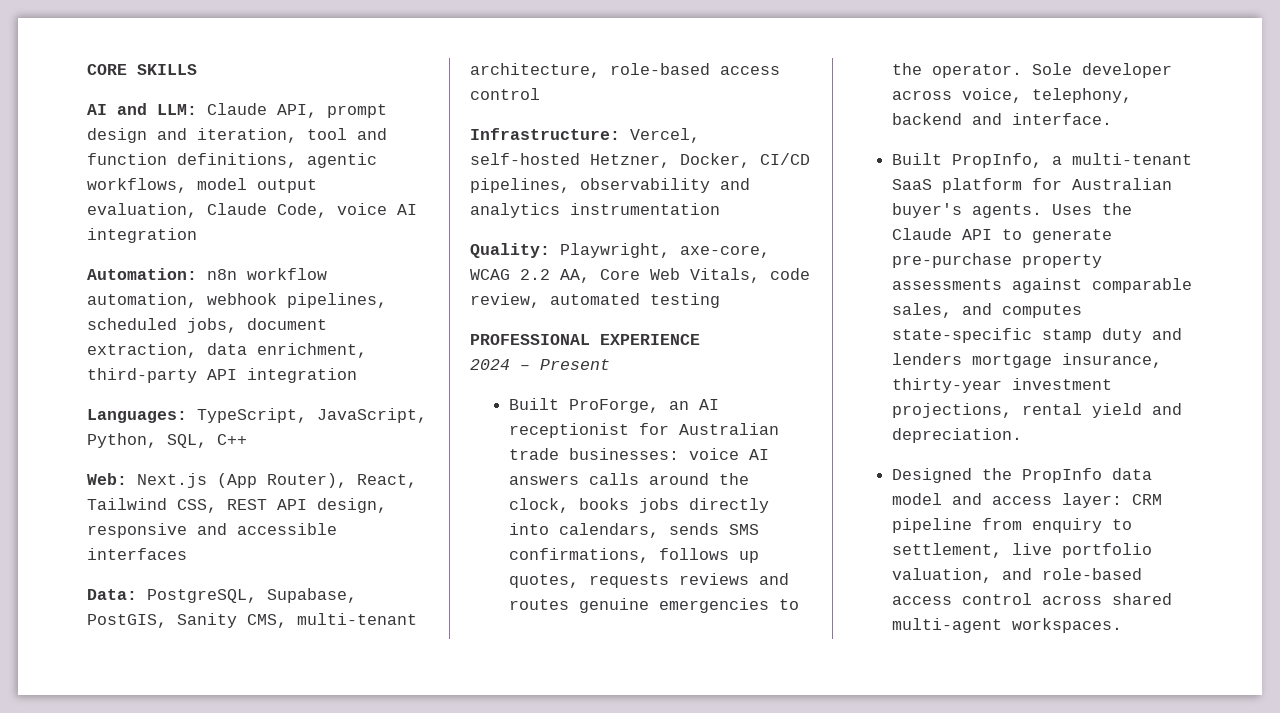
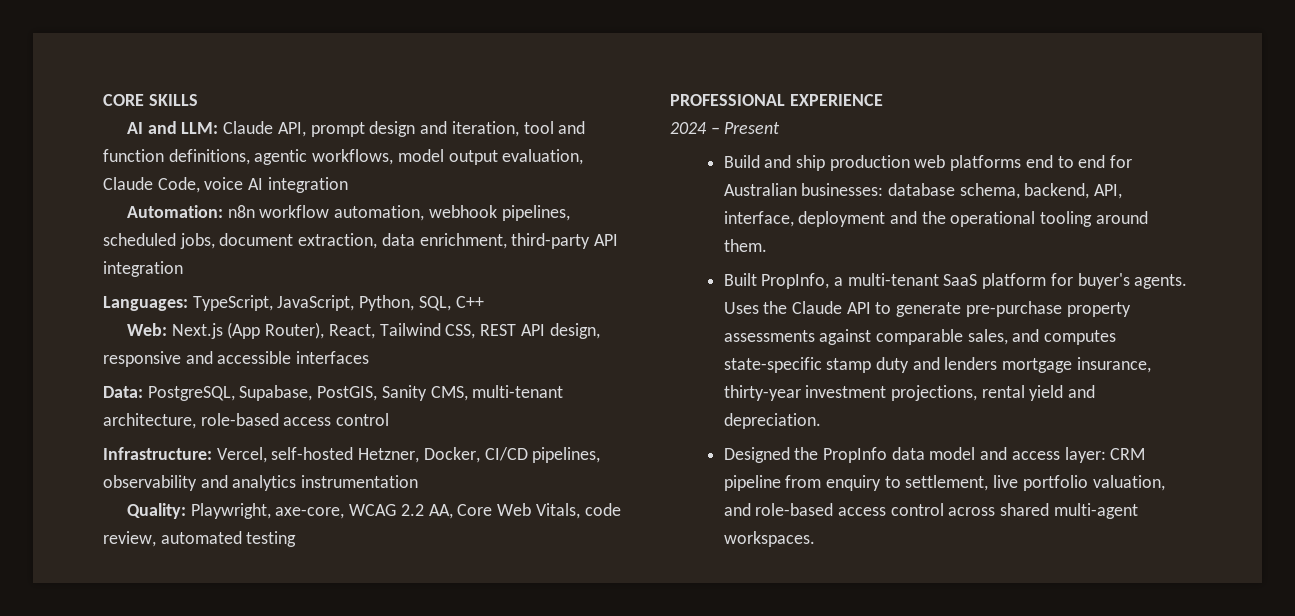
[508,398,719,413] [508,423,779,438] [508,448,769,460] [508,473,749,485] [508,498,769,513] [508,523,759,538] [508,548,759,563] [508,573,789,588] [508,598,799,613] [891,63,1172,78] [891,88,1132,103] [891,113,1112,125] Built ProForge, an AI receptionist for Australian trade businesses: voice AI answers calls around the clock, books jobs directly into calendars, sends SMS confirmations, follows up quotes, requests reviews and routes genuine emergencies to the operator. Sole developer across voice, telephony, backend and interface. -> [723,155,1133,171] [723,183,1123,199] [723,211,1148,227] [723,239,767,252] Build and ship production web platforms end to end for Australian businesses: database schema, backend, API, interface, deployment and the operational tooling around them.
[1071,178,1172,190] Australian -> (1073, 279) none

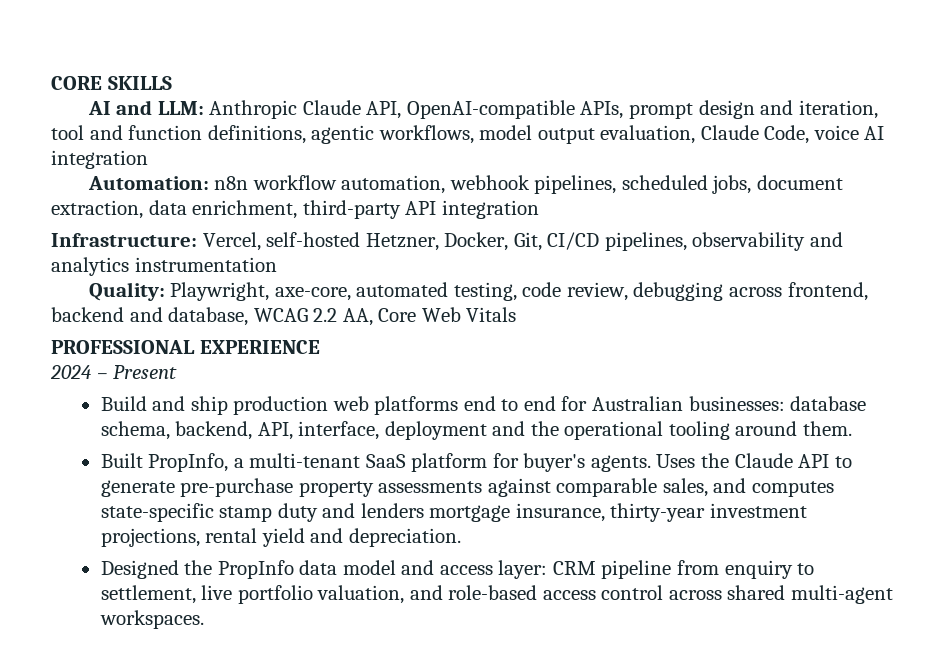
(219, 128) none -> [209,100,298,119] Anthropic
(306, 129) none -> [406,100,624,119] OpenAI-compatible APIs,
[103,295,484,311] [127,322,600,339] [103,351,370,367] [103,385,564,401] [103,413,390,429] // Languages: TypeScript, JavaScript, Python, SQL, C++ // Web: Next.js (App Router), React, Tailwind CSS, REST API design, responsive and accessible interfaces // Data: PostgreSQL, Supabase, PostGIS, Sanity CMS, multi-tenant architecture, role-based access control -> (539, 209) none
(480, 455) none -> [513,232,542,251] Git,
(345, 513) none -> [356,282,868,301] [51,307,249,326] automated testing, code review, debugging across frontend, backend and database,
[535,503,621,519] [103,531,297,547] Vitals, code review, automated testing -> [466,307,517,322] Vitals

